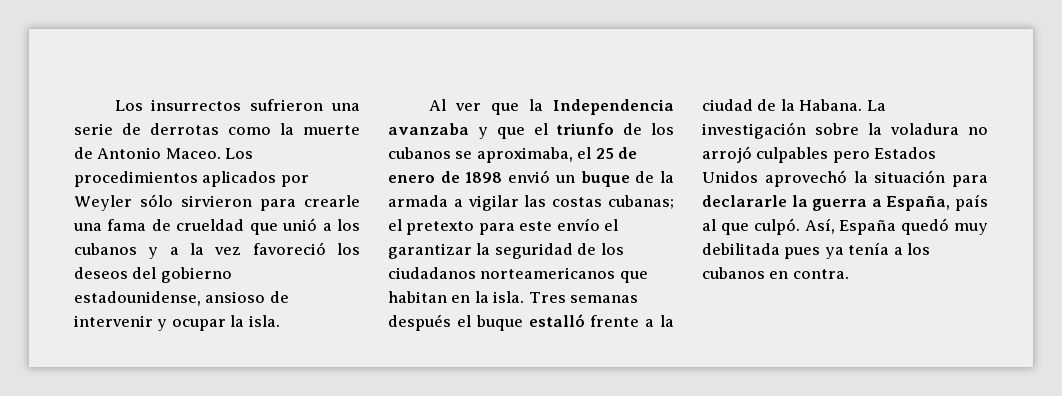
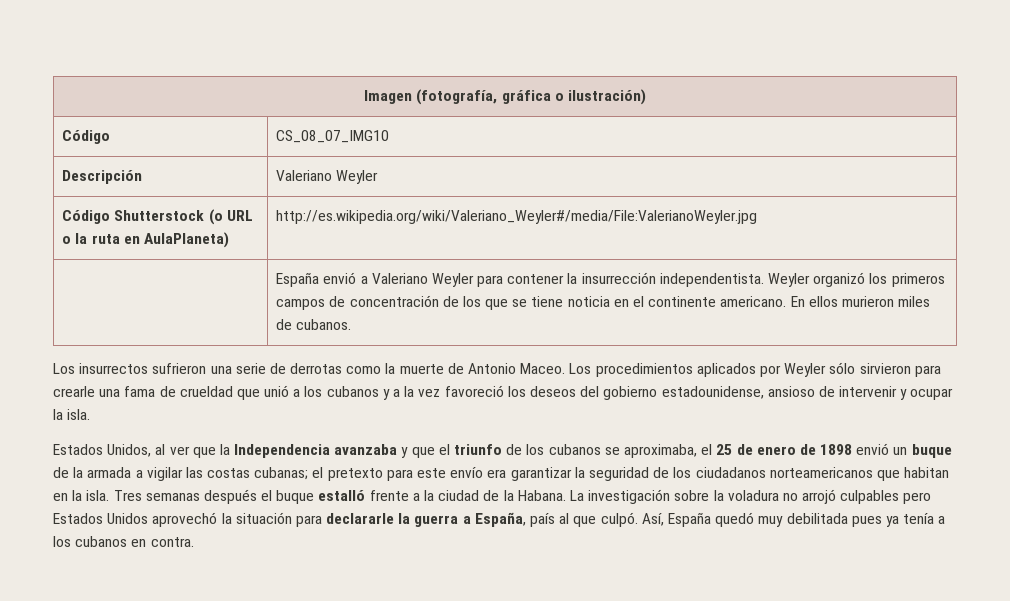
(114, 105) none -> [364,89,646,105] [62,130,111,144] [276,130,390,143] [62,170,143,184] [276,170,379,184] [62,209,253,225] [62,232,229,248] [276,210,758,224] [276,272,945,287] [276,295,931,310] [276,319,352,330] Imagen (fotografía, gráfica o ilustración) // Código | CS_08_07_IMG10 // Descripción | Valeriano Weyler // Código Shutterstock (o URL o la ruta en AulaPlaneta) | http://es.wikipedia.org/wiki/Valeriano_Weyler#/media/File:ValerianoWeyler.jpg // | España envió a Valeriano Weyler para contener la insurrección independentista. Weyler organizó los primeros campos de concentración de los que se tiene noticia en el continente americano. En ellos murieron miles de cubanos. //
[428,99,446,111] Al -> [53,444,166,457] Estados Unidos, al
[604,219,619,231] el -> [487,469,507,478] era

